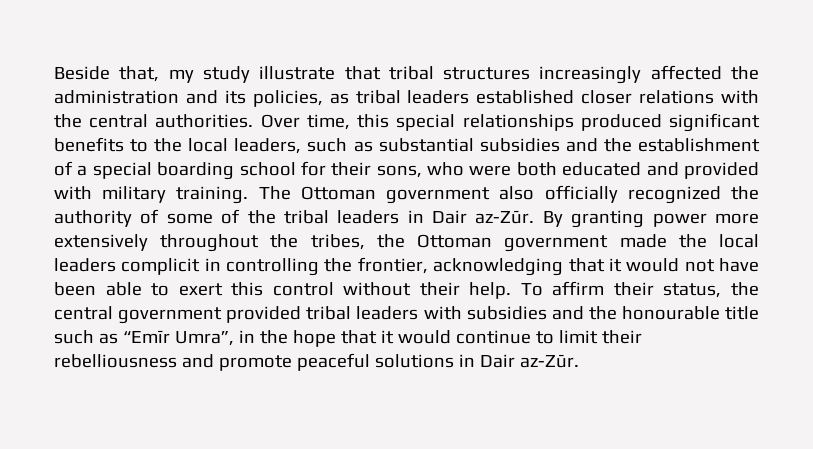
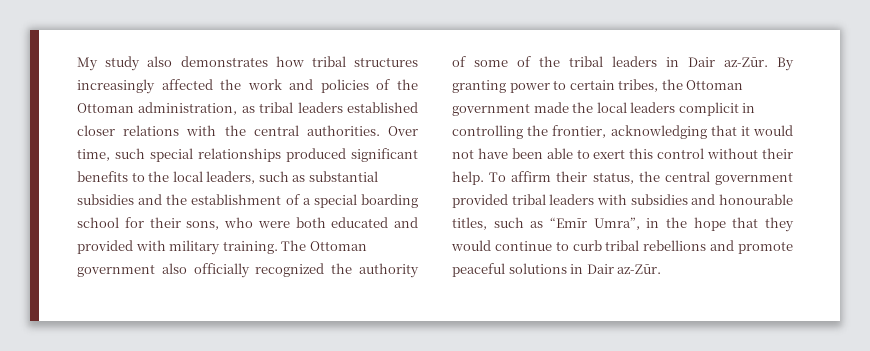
[54,66,381,83] Beside that, my study illustrate that -> [77,56,304,71] My study also demonstrates how
[54,90,323,107] administration and its policies, -> [247,79,418,93] [77,102,238,115] work and policies of the Ottoman administration,
[357,114,390,128] this -> [115,148,145,159] such
[715,213,760,224] [54,234,299,252] more extensively throughout the -> [553,80,615,90] to certain
[588,306,760,320] the honourable title -> [719,194,793,205] [452,217,487,230] honourable titles,
[380,330,394,344] it -> [765,217,794,232] they
[558,330,642,344] [54,354,177,368] limit their rebelliousness -> [572,240,707,251] curb tribal rebellions

